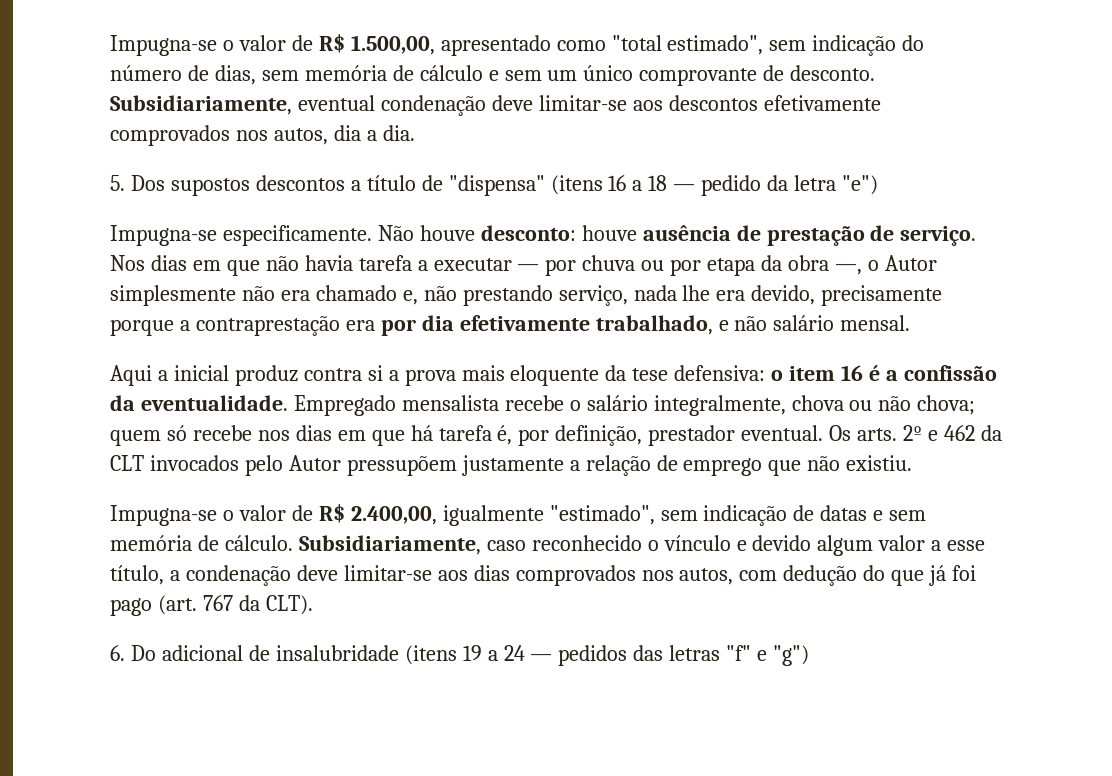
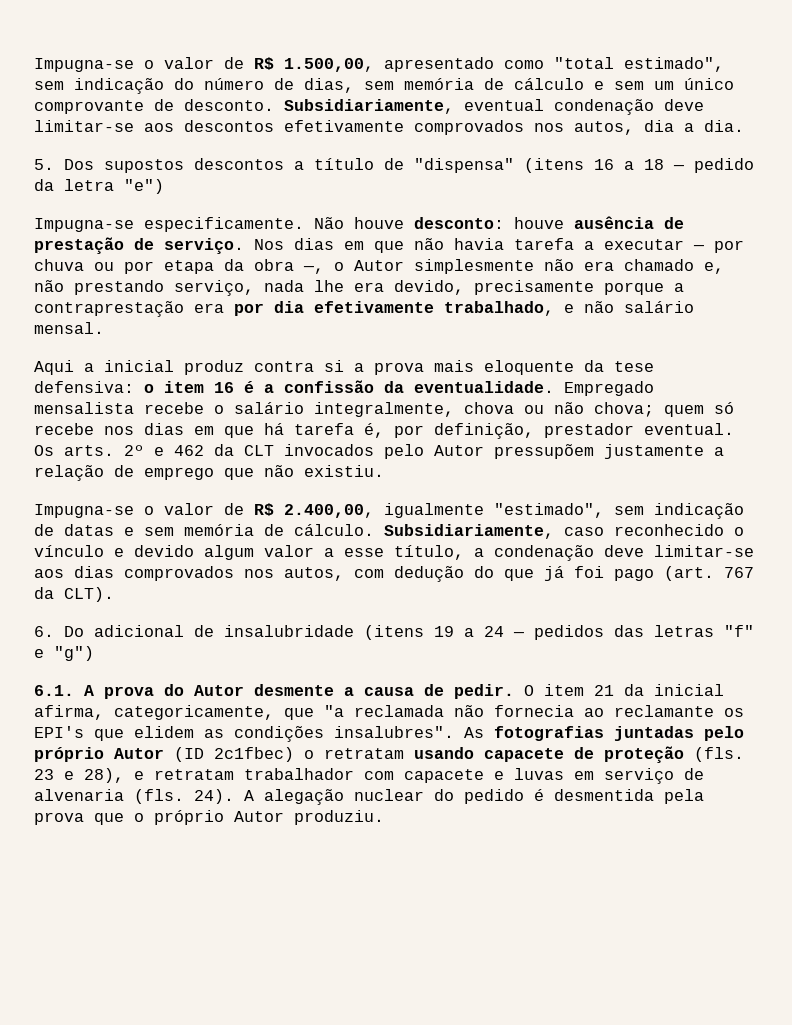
(810, 655) none -> [34,684,724,699] [34,705,744,720] [34,726,744,742] [34,746,744,763] [34,768,704,784] [34,789,704,805] [34,810,384,825] // 6.1. A prova do Autor desmente a causa de pedir. O item 21 da inicial afirma, categoricamente, que "a reclamada não fornecia ao reclamante os EPI's que elidem as condições insalubres". As fotografias juntadas pelo próprio Autor (ID 2c1fbec) o retratam usando capacete de proteção (fls. 23 e 28), e retratam trabalhador com capacete e luvas em serviço de alvenaria (fls. 24). A alegação nuclear do pedido é desmentida pela prova que o próprio Autor produziu.

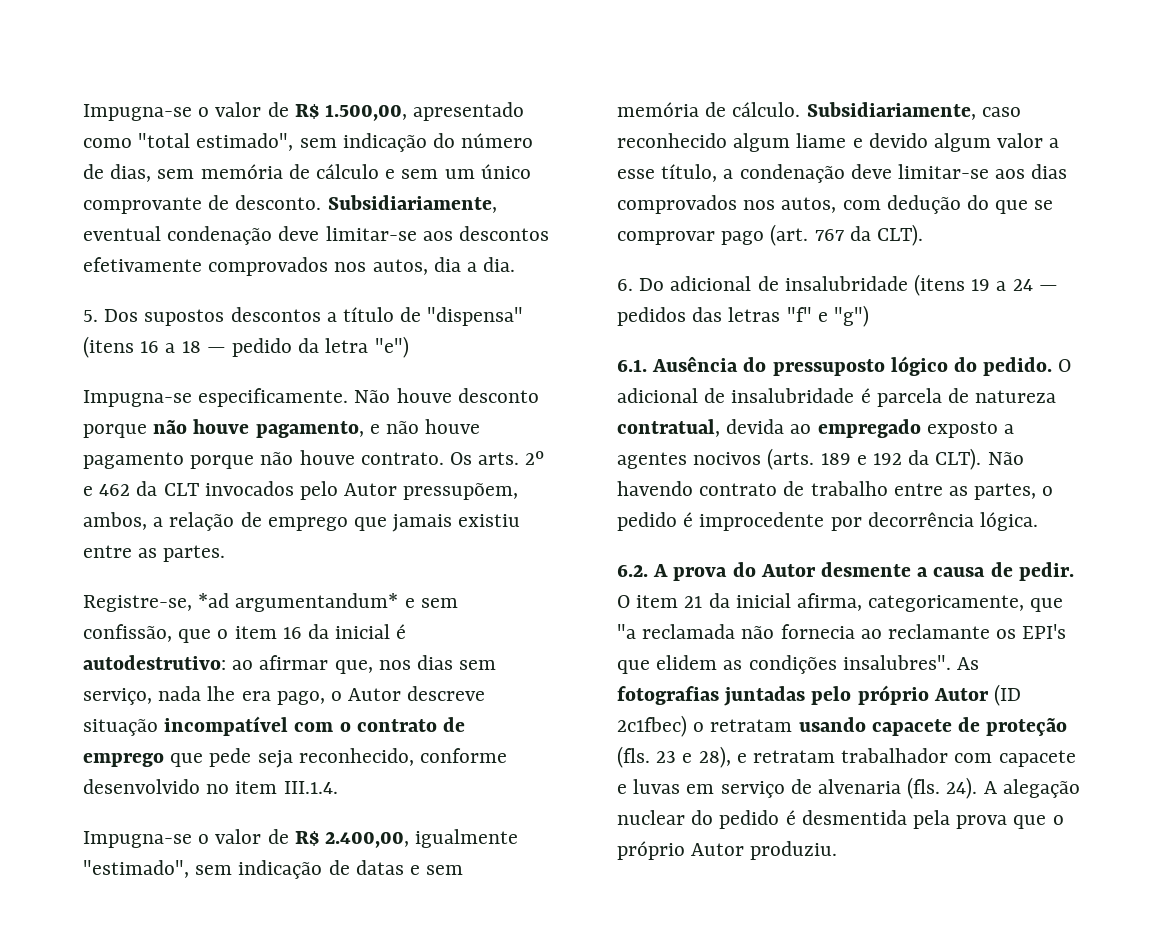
[414,216,684,229] [34,237,744,254] [34,259,724,274] [34,280,684,296] [34,301,694,317] [34,322,104,334] [34,360,654,375] [34,380,654,396] [34,402,734,417] [34,423,734,439] desconto: houve ausência de prestação de serviço. Nos dias em que não havia tarefa a executar — por chuva ou por etapa da obra —, o Autor simplesmente não era chamado e, não prestando serviço, nada lhe era devido, precisamente porque a contraprestação era por dia efetivamente trabalhado, e não salário mensal. // Aqui a inicial produz contra si a prova mais eloquente da tese defensiva: o item 16 é a confissão da eventualidade. Empregado mensalista recebe o salário integralmente, chova ou não chova; quem só recebe nos dias em que há tarefa é, por definição, prestador eventual. -> [457,388,539,403] [83,419,481,438] [83,450,444,469] desconto porque não houve pagamento, e não houve pagamento porque não houve contrato.
[494,444,704,459] pressupõem justamente -> [403,483,519,500] [83,512,147,530] pressupõem, ambos,
[264,465,384,477] não existiu. -> [392,514,521,532] [83,545,226,562] [83,593,458,612] [83,624,407,643] [83,655,497,674] [83,686,486,705] [83,716,466,736] [83,748,508,768] [83,779,338,794] jamais existiu entre as partes. // Registre-se, *ad argumentandum* e sem confissão, que o item 16 da inicial é autodestrutivo: ao afirmar que, nos dias sem serviço, nada lhe era pago, o Autor descreve situação incompatível com o contrato de emprego que pede seja reconhecido, conforme desenvolvido no item III.1.4.
[734,527,744,536] [34,545,104,557] o vínculo -> [733,133,847,152] algum liame
[544,566,604,581] já foi -> [1034,200,1054,210] [617,231,715,245] se comprovar
(74, 690) none -> [652,356,1072,376] [617,388,1057,407] [617,419,1015,438] [617,448,1024,470] [617,481,1054,500] [617,512,1039,531] [617,564,648,577] Ausência do pressuposto lógico do pedido. O adicional de insalubridade é parcela de natureza contratual, devida ao empregado exposto a agentes nocivos (arts. 189 e 192 da CLT). Não havendo contrato de trabalho entre as partes, o pedido é improcedente por decorrência lógica. // 6.2.

